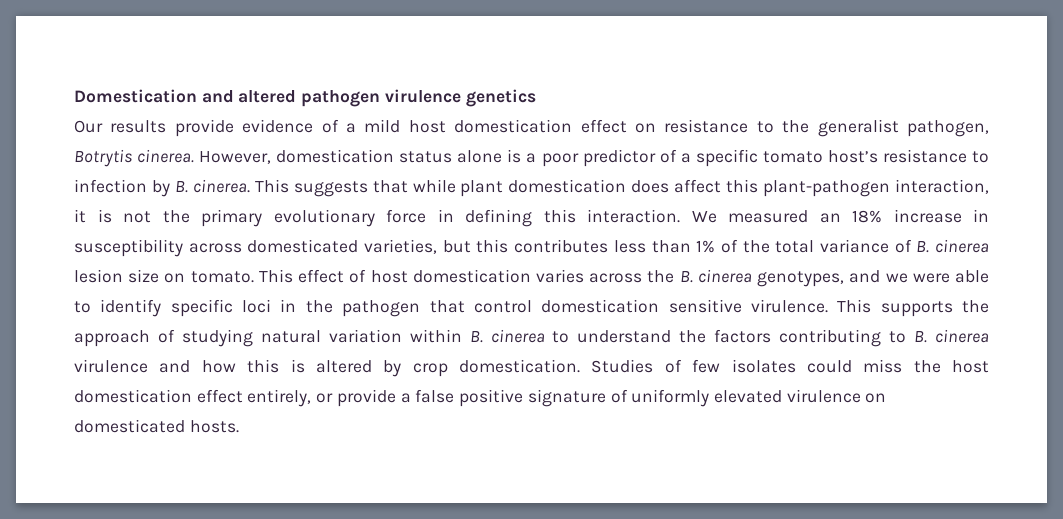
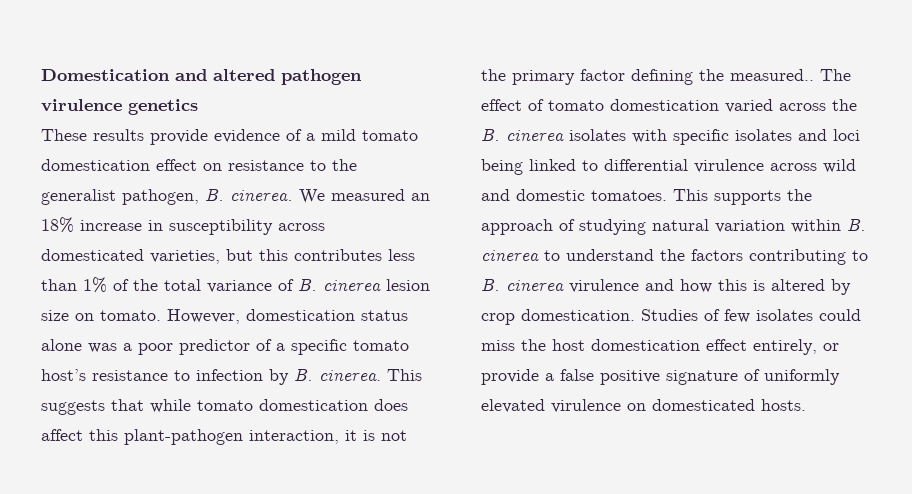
[74,120,103,133] Our -> [41,129,87,141] These
[408,120,446,133] host -> [362,130,418,141] tomato
[74,149,989,167] [74,179,990,197] [74,209,680,227] Botrytis cinerea. However, domestication status alone is a poor predictor of a specific tomato host’s resistance to infection by B. cinerea. This suggests that while plant domestication does affect this plant-pathogen interaction, it is not the primary evolutionary force in defining this interaction. -> [205,189,293,201] B. cinerea.
[258,269,989,287] [74,299,828,317] This effect of host domestication varies across the B. cinerea genotypes, and we were able to identify specific loci in the pathogen that control domestication sensitive virulence. -> [167,309,408,324] [41,339,409,355] [41,369,422,385] [41,399,408,415] [41,429,407,445] [481,69,851,85] [481,99,857,113] [481,129,860,145] [481,159,856,175] [481,189,667,201] However, domestication status alone was a poor predictor of a specific tomato host’s resistance to infection by B. cinerea. This suggests that while tomato domestication does affect this plant-pathogen interaction, it is not the primary factor defining the measured.. The effect of tomato domestication varied across the B. cinerea isolates with specific isolates and loci being linked to differential virulence across wild and domestic tomatoes.

